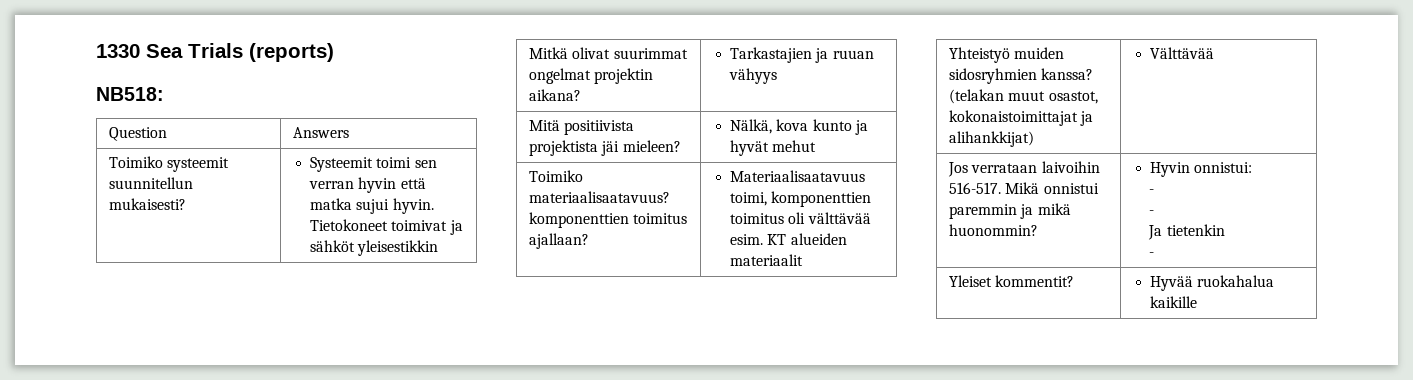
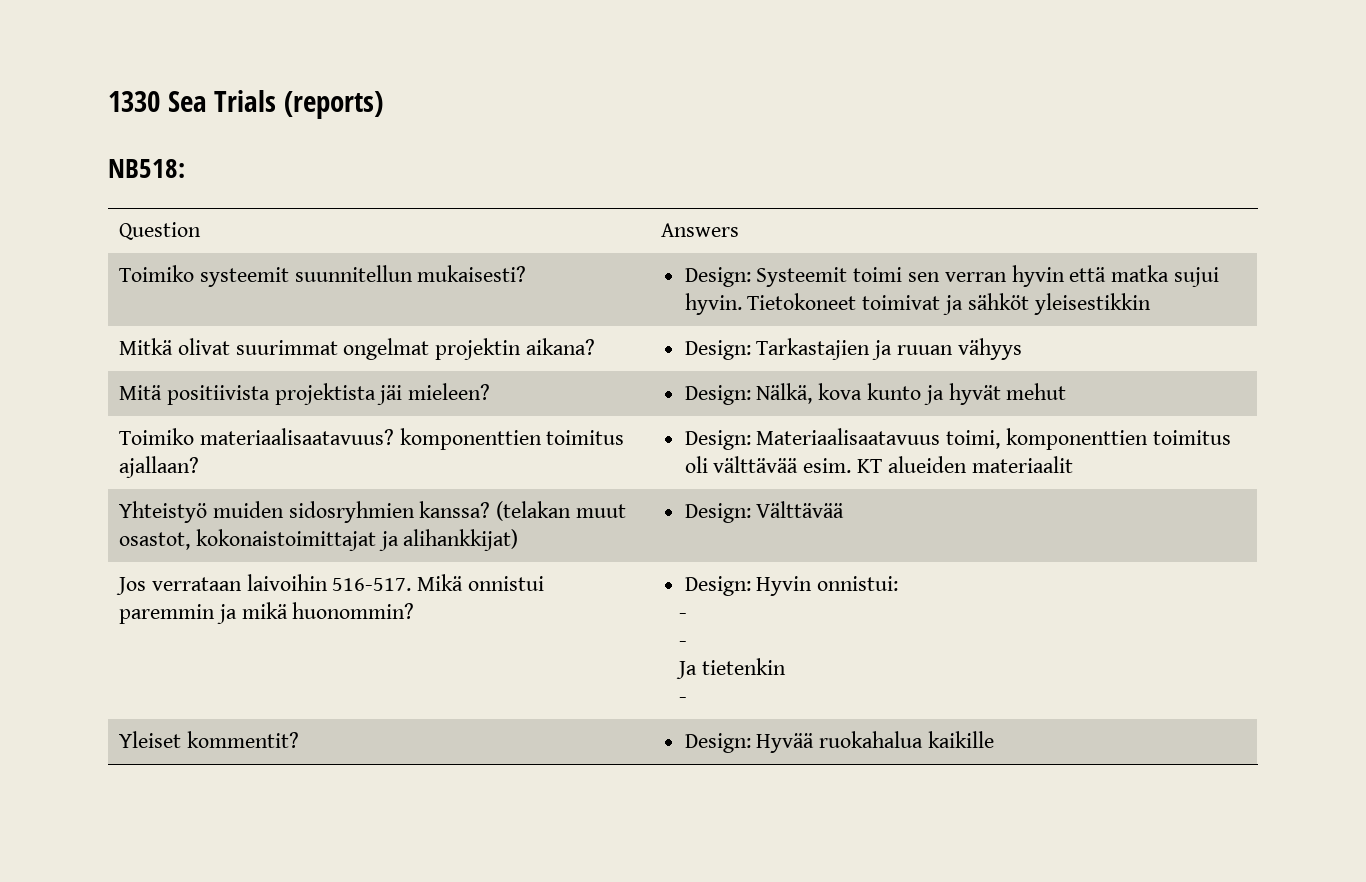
(187, 204) none -> [684,267,751,287] Design:
(582, 95) none -> [684,340,751,360] Design:
(681, 146) none -> [684,385,751,405] Design:
(590, 241) none -> [684,430,751,450] Design:
(1035, 139) none -> [684,503,751,523] Design:
(1039, 230) none -> [684,576,751,596] Design:
(1075, 281) none -> [684,733,751,753] Design:

